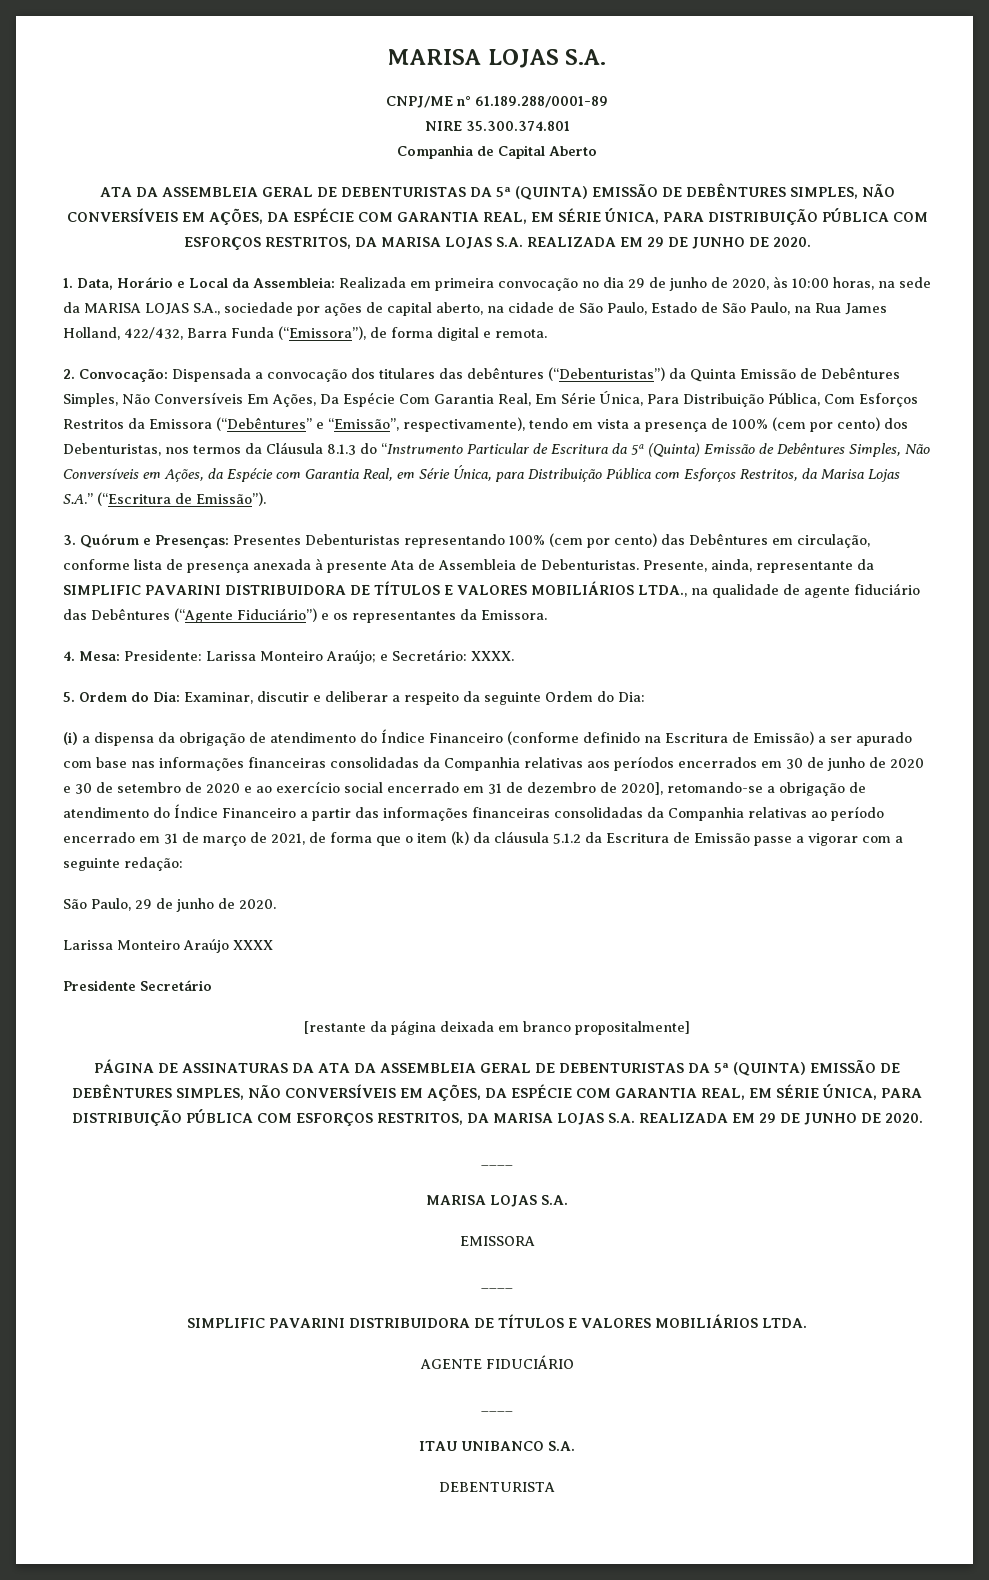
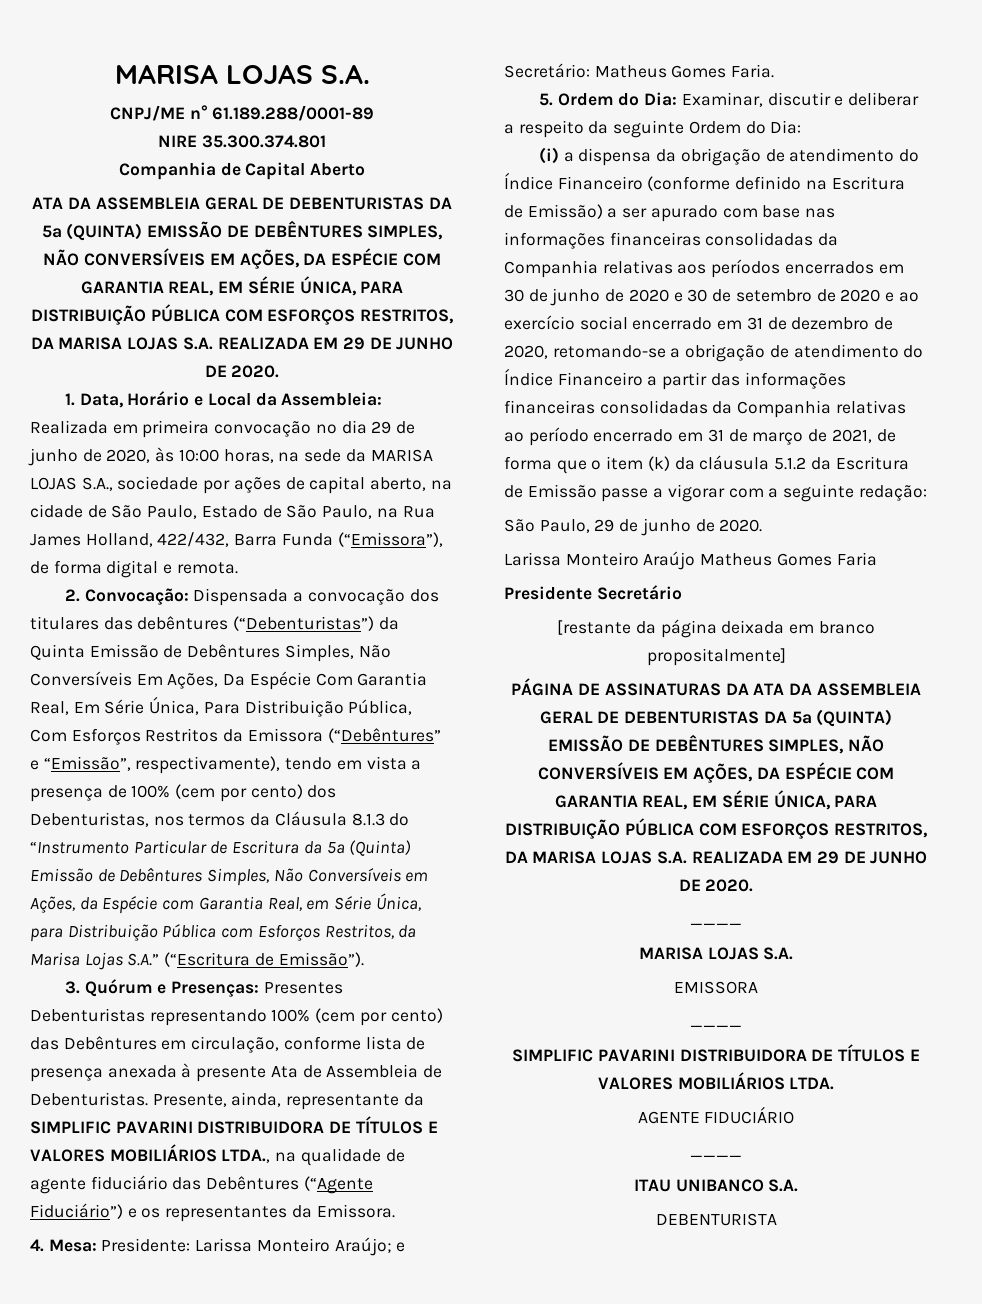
[471,651,514,661] XXXX. -> [594,64,775,78] Matheus Gomes Faria.
[621,782,663,795] 2020], -> [504,345,548,359] 2020,
[233,940,273,950] XXXX -> [700,552,877,566] Matheus Gomes Faria

